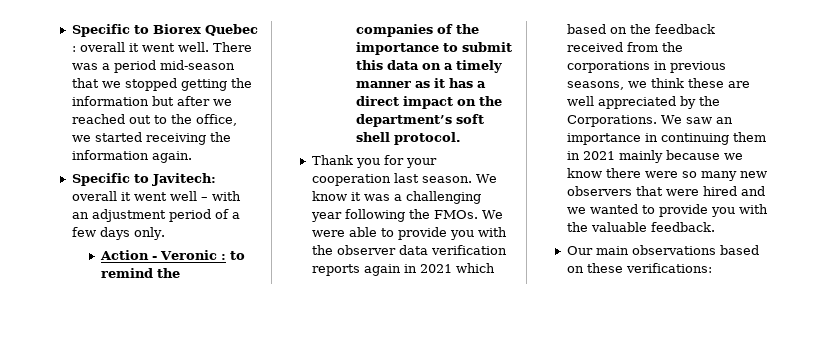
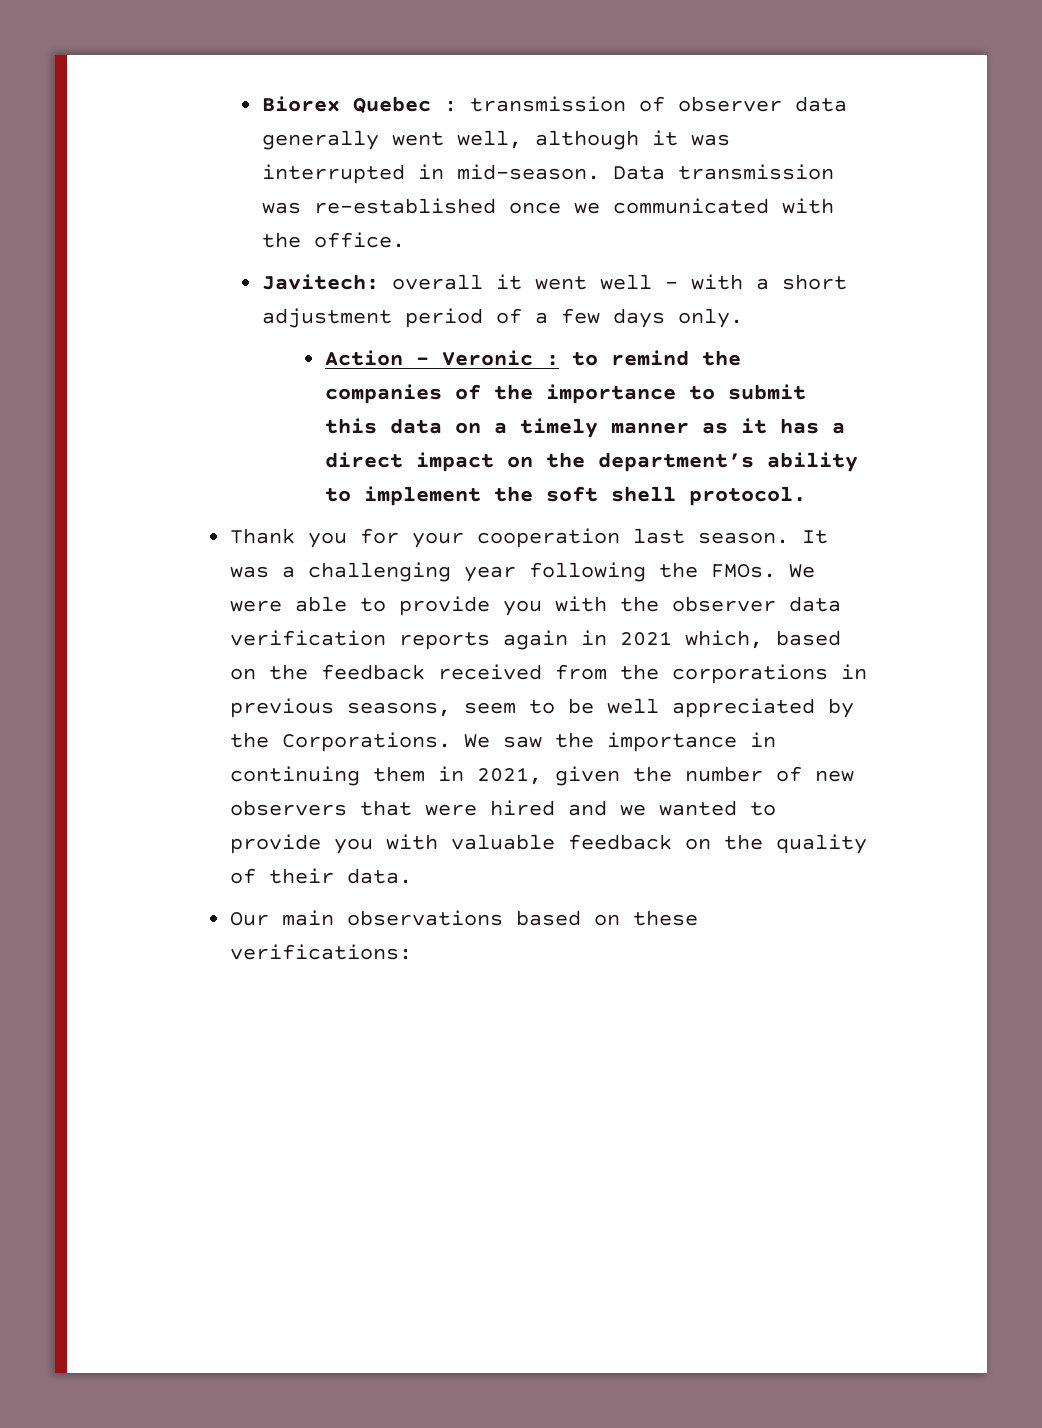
[71,24,149,37] Specific to -> (261, 104) none
[79,42,252,52] [71,60,235,73] [71,78,252,91] [71,96,232,106] [71,114,237,126] [71,132,231,145] [71,150,192,163] [71,173,149,186] overall it went well. There was a period mid-season that we stopped getting the information but after we reached out to the office, we started receiving the information again. // Specific to -> [469,96,847,112] [261,130,730,150] [261,164,834,184] [261,198,834,214] [261,232,405,248] transmission of observer data generally went well, although it was interrupted in mid-season. Data transmission was re-established once we communicated with the office. //
[71,212,89,219] an -> [755,274,847,290] a short
(453, 120) none -> [766,452,858,472] [324,486,533,506] ability to implement the
[476,174,498,183] [312,191,362,201] We know it -> [801,530,828,544] It
[456,263,496,273] which -> [684,630,763,649] which,
[628,78,751,88] we think these are -> [463,698,594,714] seem to be
[716,117,734,124] an -> [554,732,594,748] the
[583,150,744,163] [567,168,738,181] 2021 mainly because we know there were so many -> [476,766,802,786] 2021, given the number of
[567,222,716,232] the valuable feedback. -> [450,834,867,854] [229,868,412,884] valuable feedback on the quality of their data.

